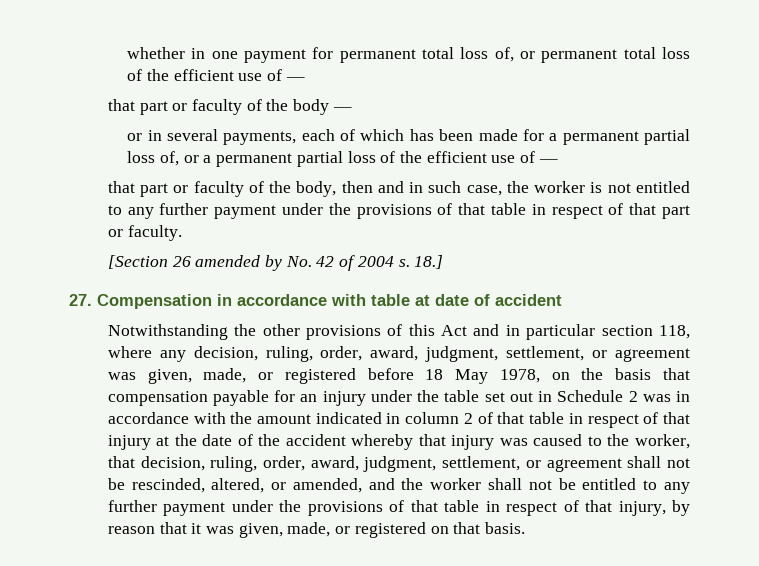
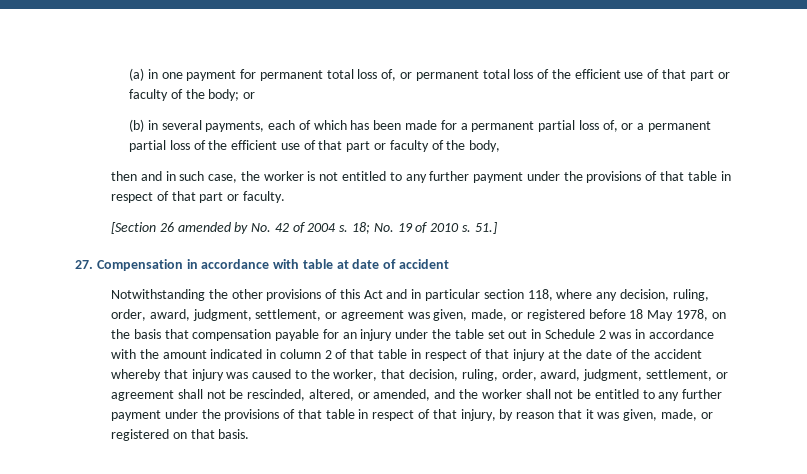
[127,47,186,59] whether -> [128,68,144,81] (a)
[285,77,305,81] [107,99,352,115] [127,133,143,141] — // that part or faculty of the body — // or -> [662,69,730,81] [128,89,256,101] [128,119,144,132] that part or faculty of the body; or // (b)
[538,159,558,163] — // -> (316, 145) none
(337, 189) none -> (501, 146) //
[414,255,444,269] 18.] -> [352,222,497,234] 18; No. 19 of 2010 s. 51.]

